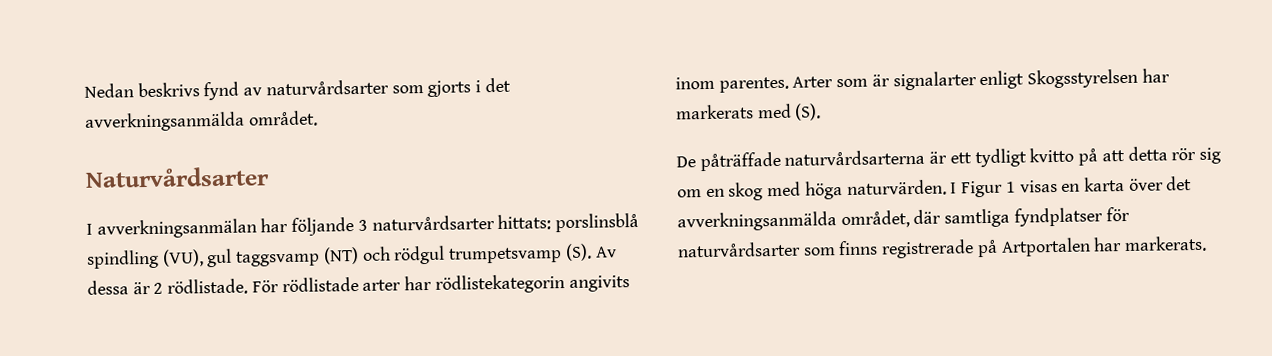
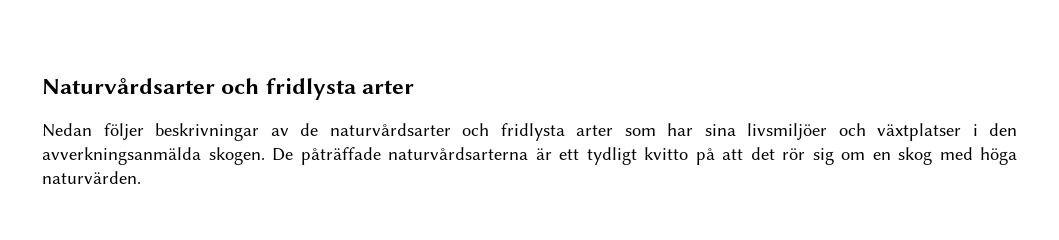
[84,77,511,101] [85,110,318,132] [85,166,270,188] [86,212,640,239] [86,243,617,269] [87,274,630,295] [675,68,1170,93] [675,103,822,121] Nedan beskrivs fynd av naturvårdsarter som gjorts i det avverkningsanmälda området. // Naturvårdsarter // I avverkningsanmälan har följande 3 naturvårdsarter hittats: porslinsblå spindling (VU), gul taggsvamp (NT) och rödgul trumpetsvamp (S). Av dessa är 2 rödlistade. För rödlistade arter har rödlistekategorin angivits inom parentes. Arter som är signalarter enligt Skogsstyrelsen har markerats med (S). // -> [42,78,415,100] [42,123,1017,141] [42,147,265,165] Naturvårdsarter och fridlysta arter // Nedan följer beskrivningar av de naturvårdsarter och fridlysta arter som har sina livsmiljöer och växtplatser i den avverkningsanmälda skogen.
[1127,146,1168,161] detta -> [750,147,775,160] det
[950,176,1193,198] [677,206,1130,232] [677,235,1208,259] I Figur 1 visas en karta över det avverkningsanmälda området, där samtliga fyndplatser för naturvårdsarter som finns registrerade på Artportalen har markerats. -> (141, 177) none

